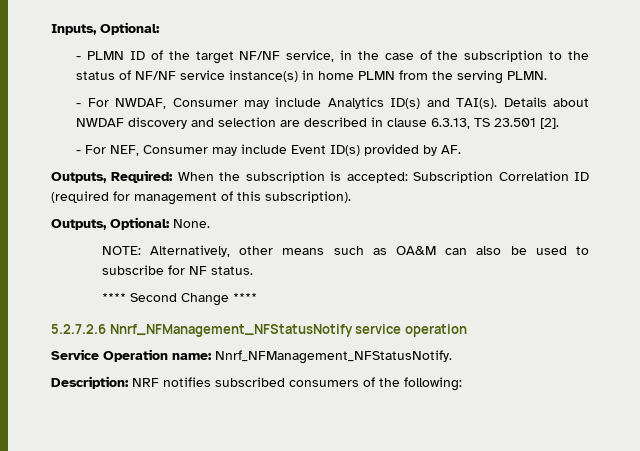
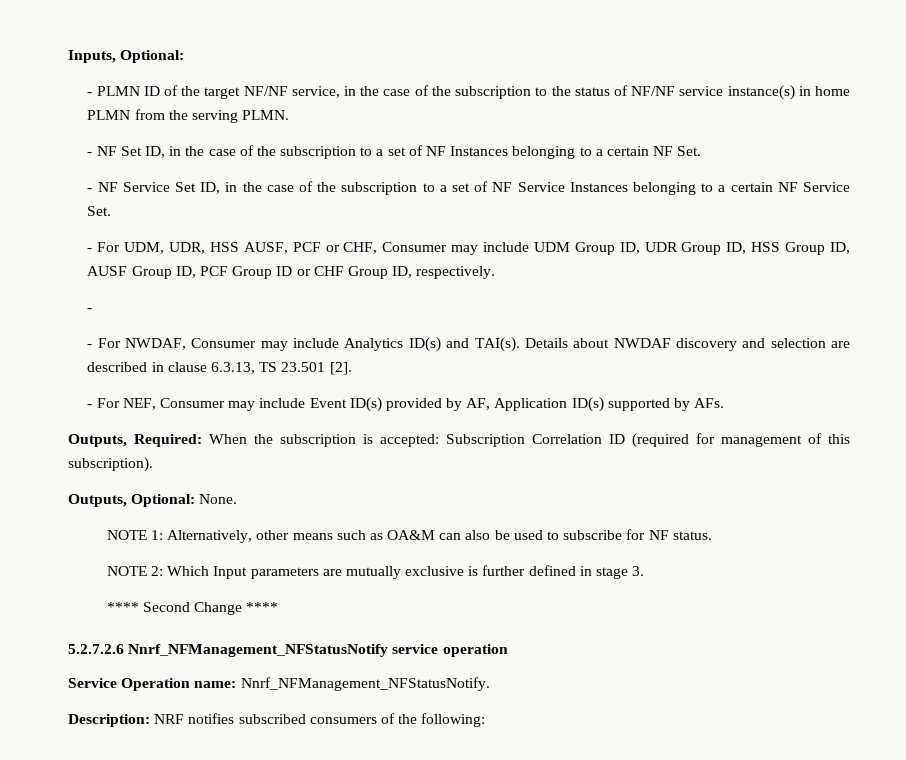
(548, 75) none -> [87,145,702,159] [87,181,851,195] [87,206,112,216] [87,242,850,255] [87,266,496,279] [87,308,93,312] // - NF Set ID, in the case of the subscription to a set of NF Instances belonging to a certain NF Set. // - NF Service Set ID, in the case of the subscription to a set of NF Service Instances belonging to a certain NF Service Set. // - For UDM, UDR, HSS AUSF, PCF or CHF, Consumer may include UDM Group ID, UDR Group ID, HSS Group ID, AUSF Group ID, PCF Group ID or CHF Group ID, respectively. // -
[441,145,462,154] AF. -> [466,397,725,412] AF, Application ID(s) supported by AFs.
[101,246,141,255] NOTE: -> [106,530,163,540] NOTE 1:
(253, 270) none -> [106,565,645,579] // NOTE 2: Which Input parameters are mutually exclusive is further defined in stage 3.

